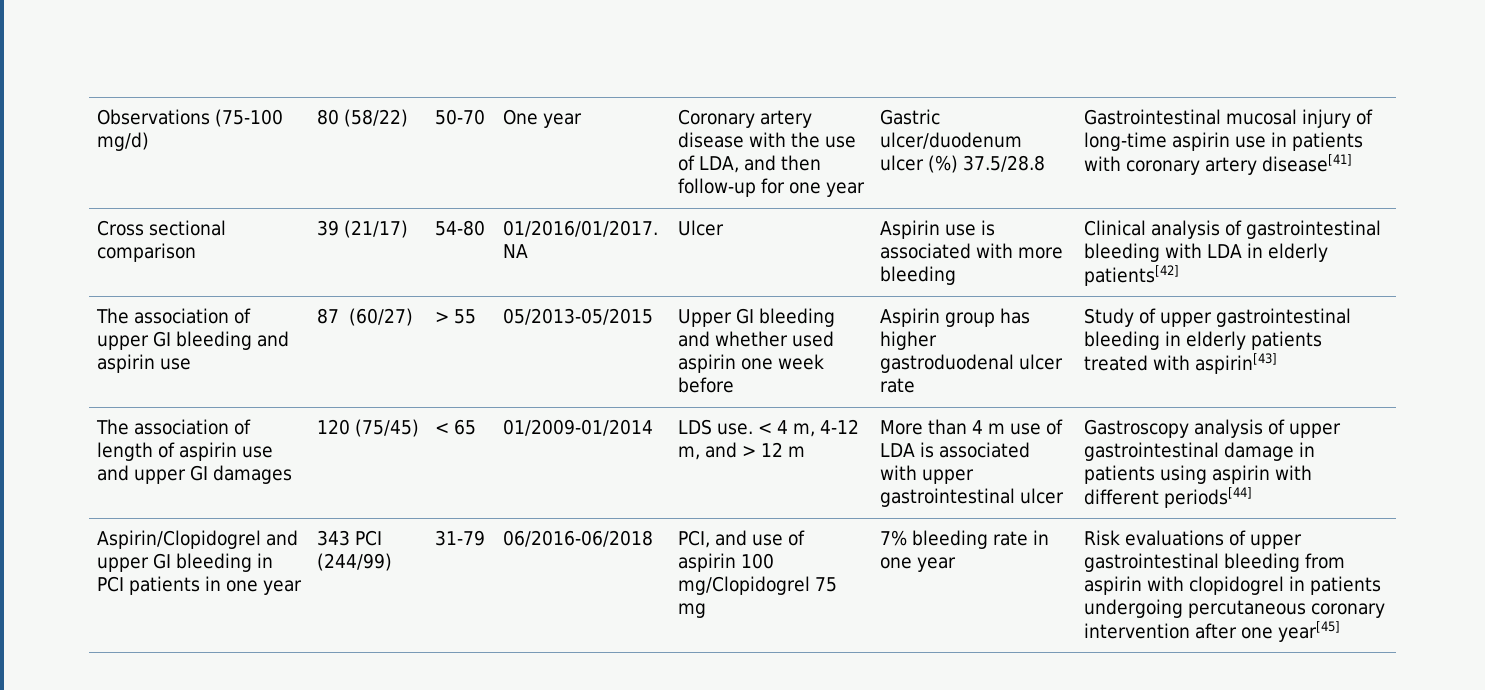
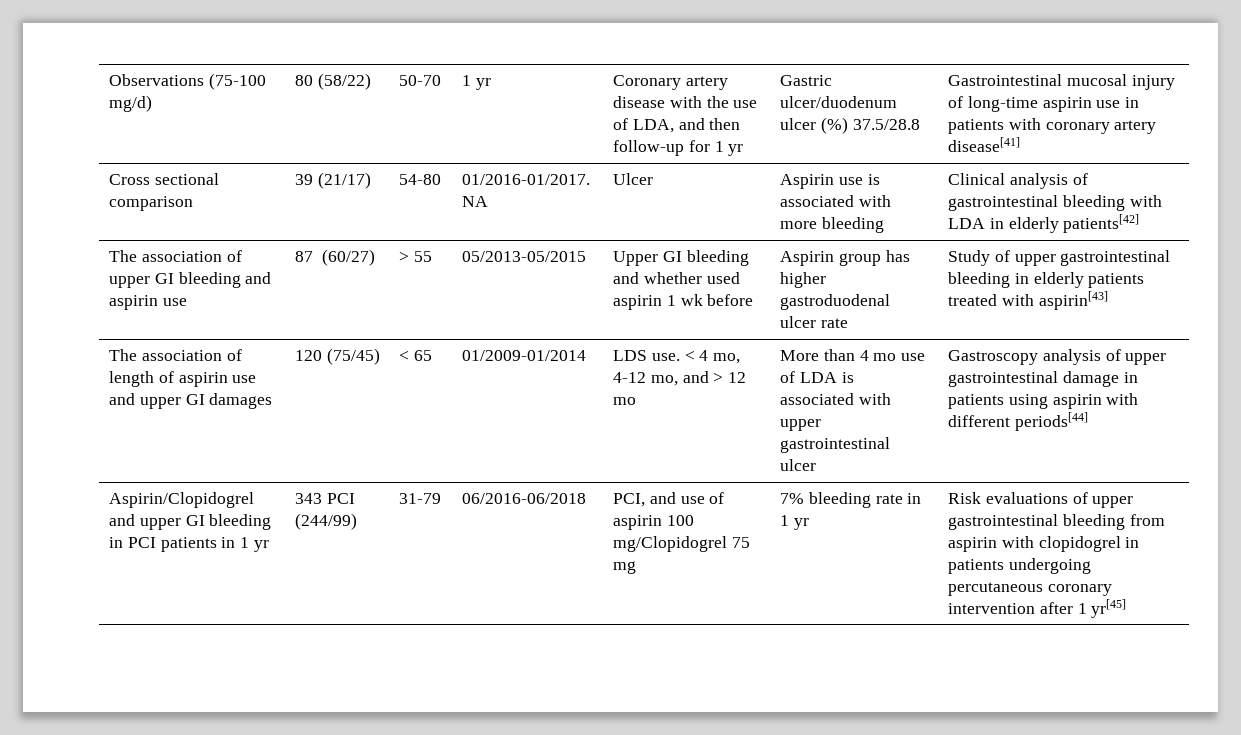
[503,109,583,128] One year -> [462,75,491,90] 1 yr
[789,182,866,197] one year -> [714,141,744,156] 1 yr
[503,220,659,237] 01/2016/01/2017. -> [462,174,591,185] 01/2016-01/2017.
[741,354,825,370] one week -> [666,294,703,306] 1 wk
[793,419,860,437] [678,446,701,460] m, 4-12 m, -> [712,353,740,364] [613,372,678,386] mo, 4-12 mo,
[788,446,806,457] m -> [613,397,637,405] mo
[988,423,1006,434] m -> [873,353,897,361] mo
[226,580,303,595] one year -> [239,537,269,552] 1 yr
[880,557,957,572] one year -> [780,515,809,530] 1 yr
[1241,621,1341,642] one year[45] -> [1077,599,1127,618] 1 yr[45]

